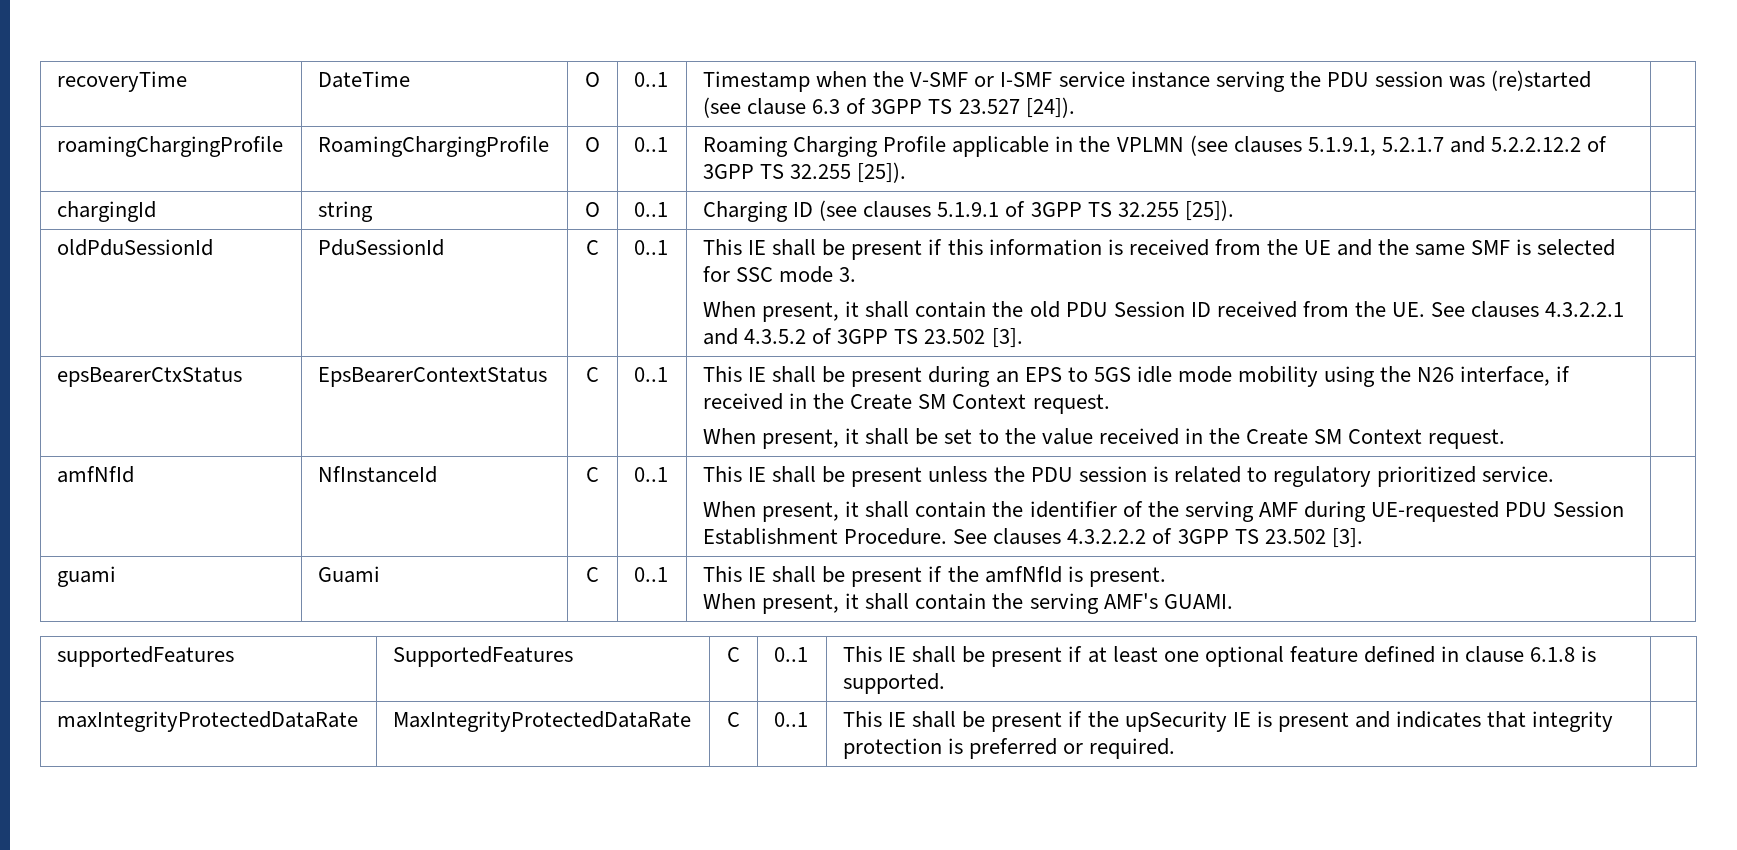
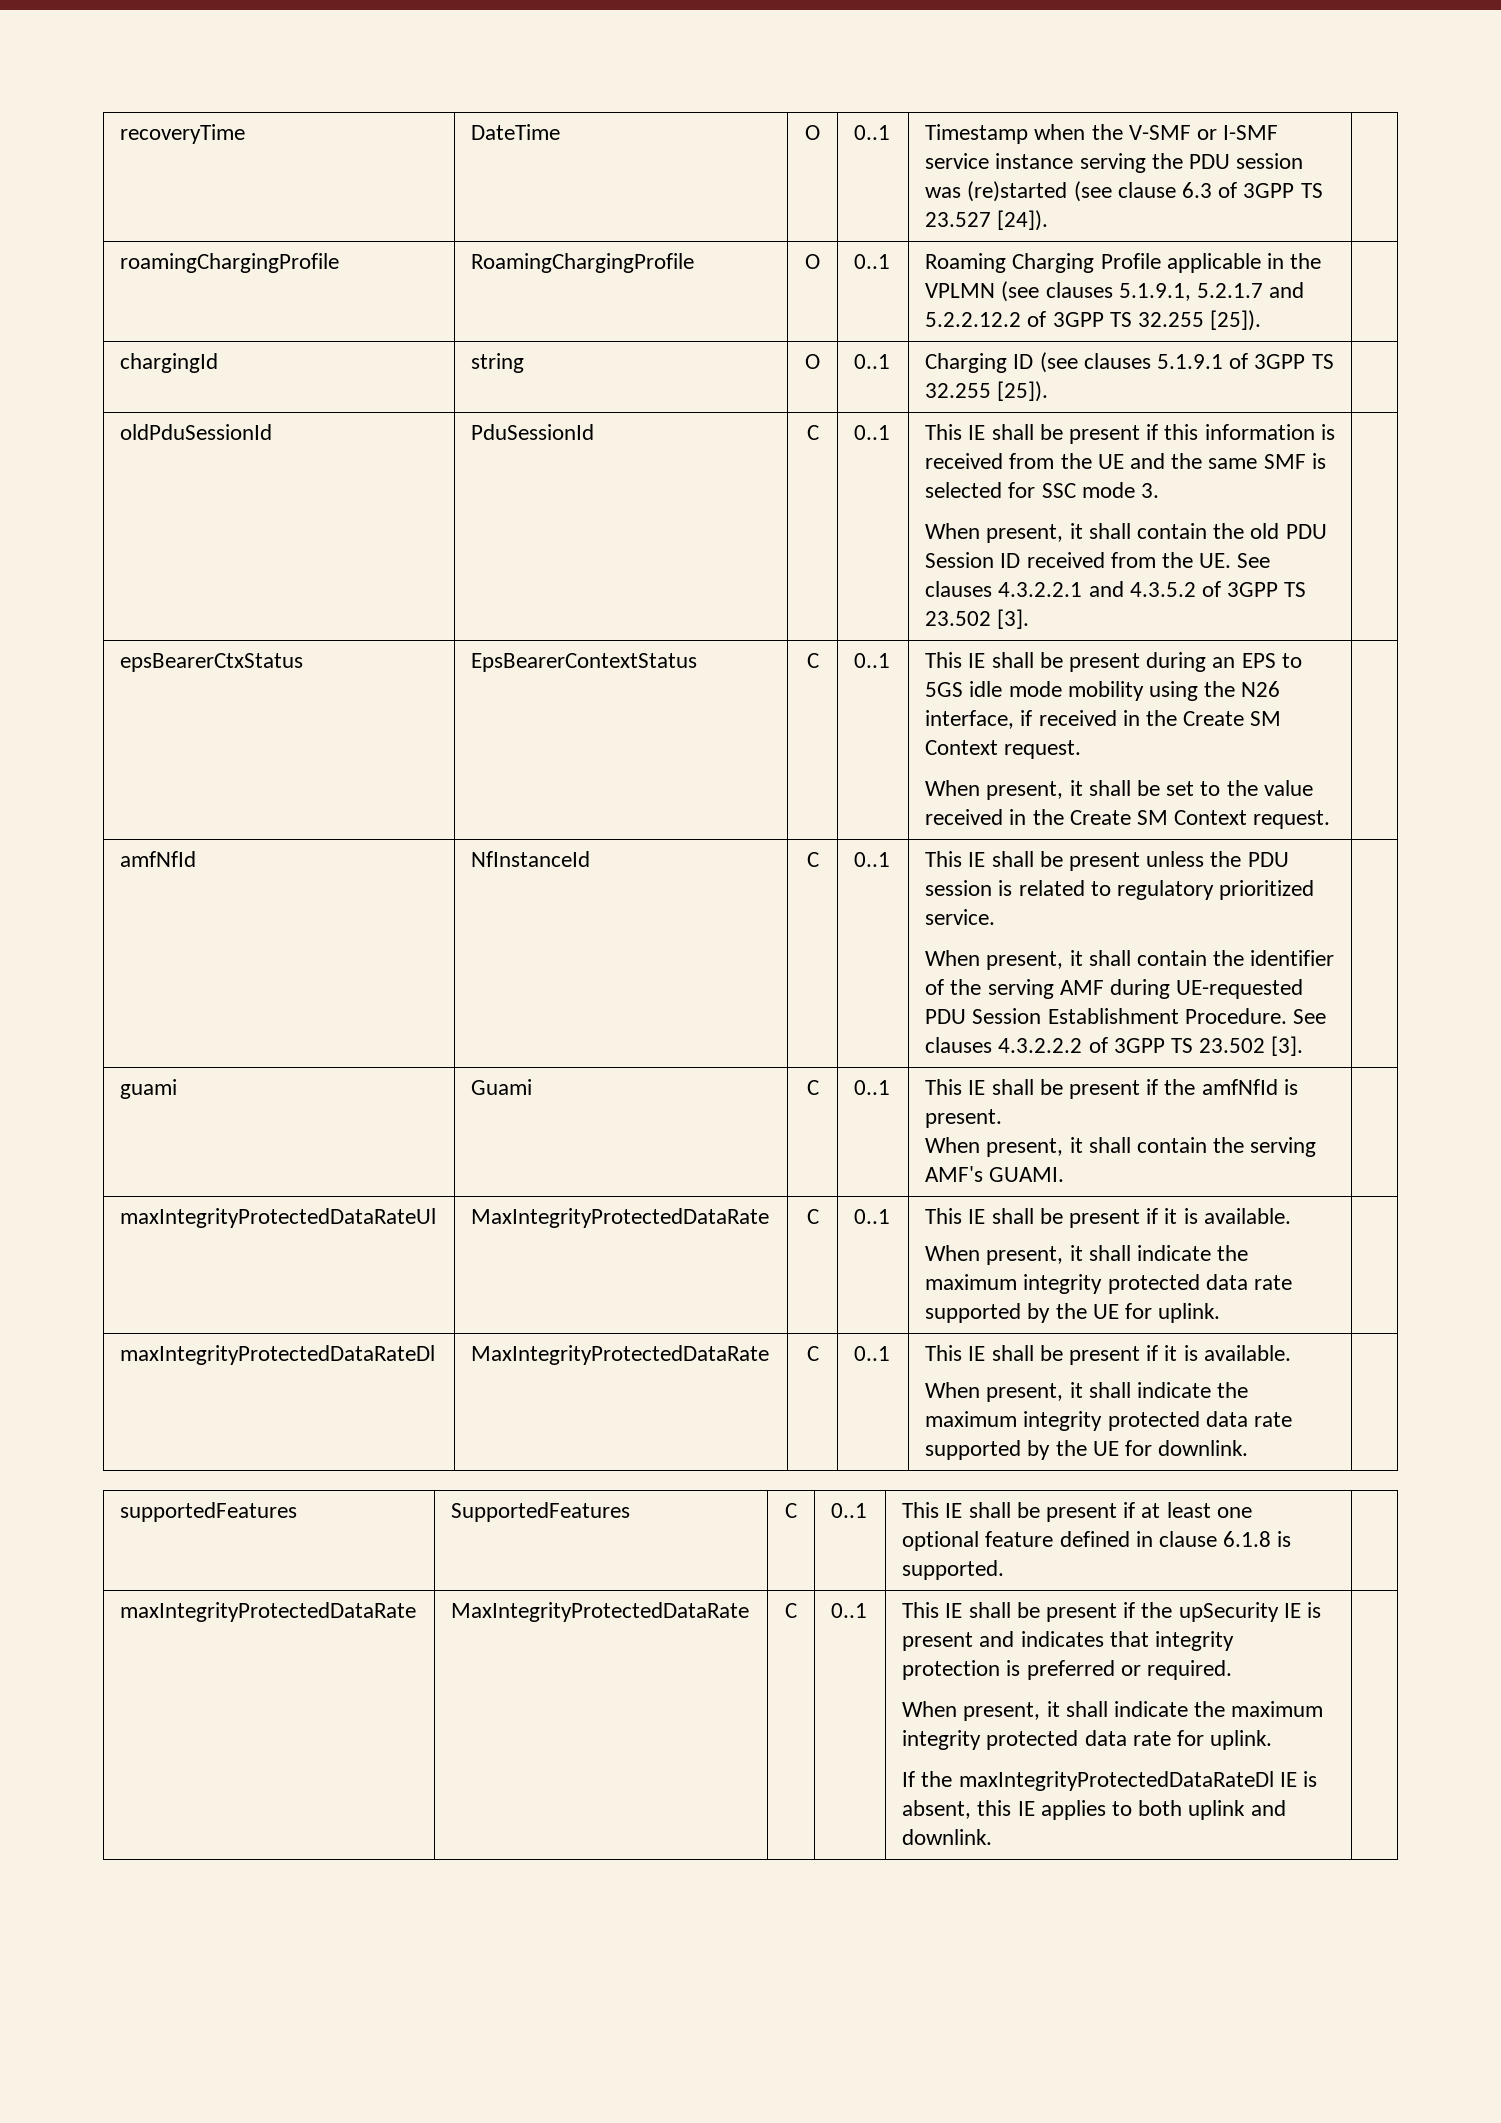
(1233, 601) none -> [120,1208,437,1228] [471,1208,770,1228] [806,1209,819,1224] [854,1209,891,1224] [925,1208,1291,1228] [925,1245,1249,1265] [925,1274,1292,1294] [925,1303,1221,1323] [120,1345,436,1365] [471,1345,770,1365] [806,1346,819,1361] [854,1346,891,1361] [925,1345,1291,1365] [925,1382,1249,1402] [925,1411,1292,1431] [925,1440,1249,1460] // maxIntegrityProtectedDataRateUl | MaxIntegrityProtectedDataRate | C | 0..1 | This IE shall be present if it is available. // When present, it shall indicate the maximum integrity protected data rate supported by the UE for uplink. | // maxIntegrityProtectedDataRateDl | MaxIntegrityProtectedDataRate | C | 0..1 | This IE shall be present if it is available. // When present, it shall indicate the maximum integrity protected data rate supported by the UE for downlink. |
(1176, 748) none -> [902,1701,1324,1721] [902,1730,1273,1750] [902,1771,1317,1791] [902,1800,1286,1820] [902,1829,993,1845] // When present, it shall indicate the maximum integrity protected data rate for uplink. // If the maxIntegrityProtectedDataRateDl IE is absent, this IE applies to both uplink and downlink.

